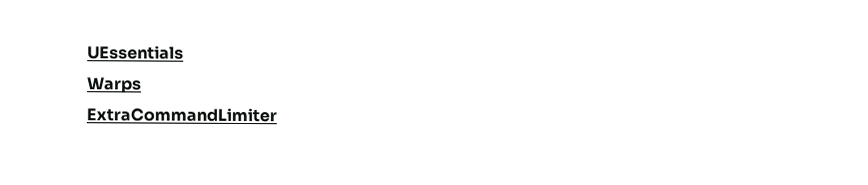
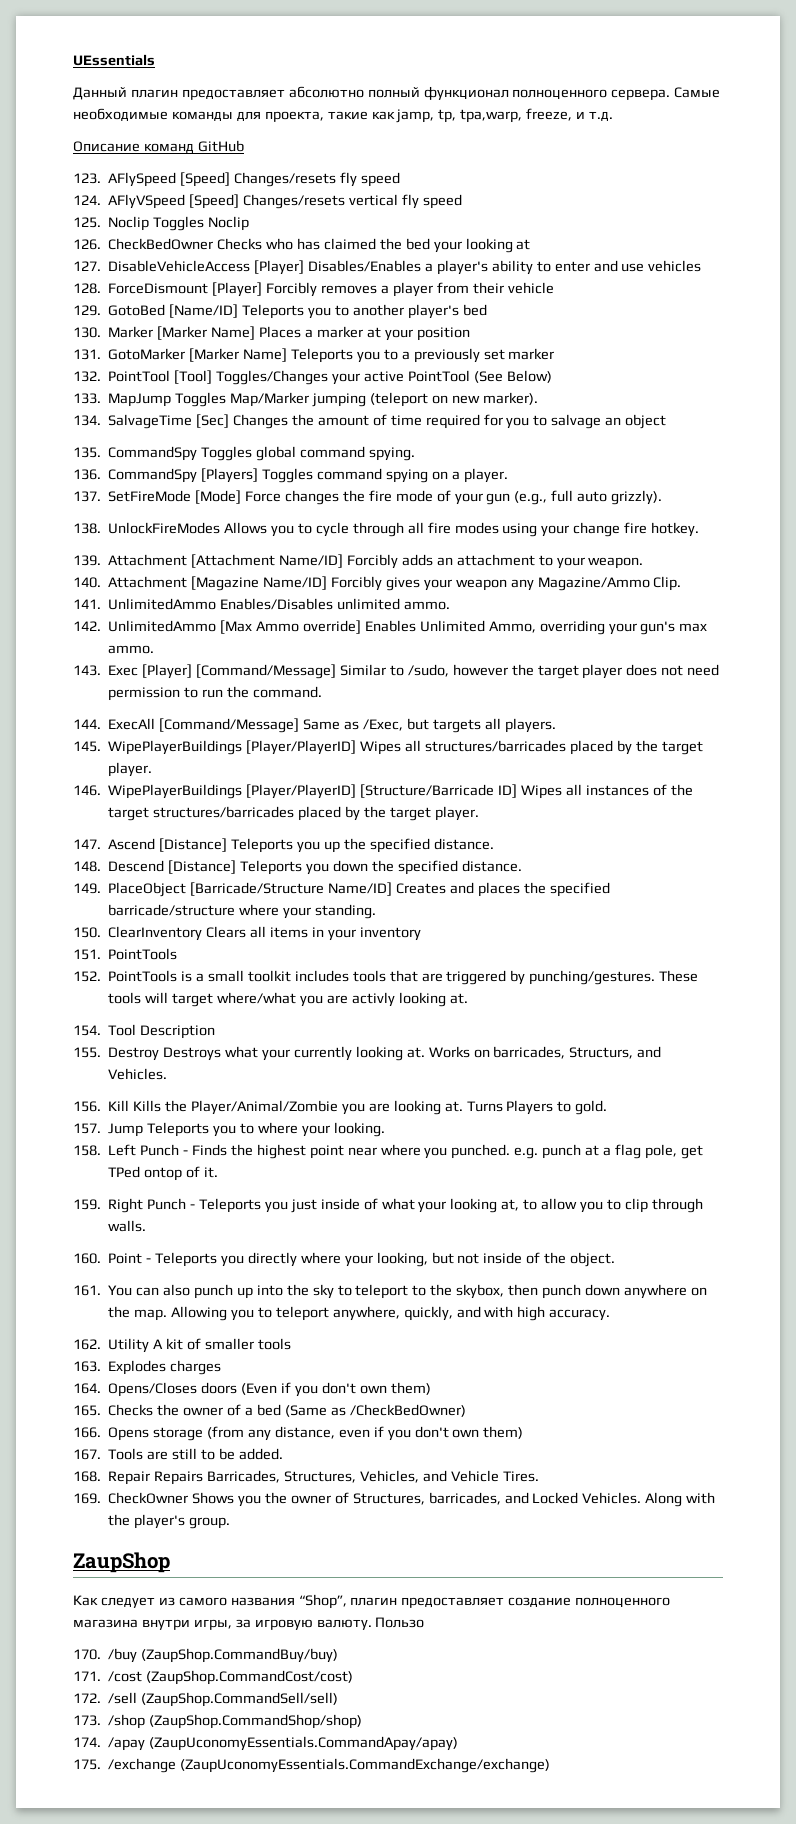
[86,77,142,94] [86,107,277,123] Warps // ExtraCommandLimiter -> [73,86,721,100] [73,108,614,123] [73,140,244,153] [73,172,400,187] [73,194,462,209] [73,216,250,231] [73,238,531,253] [73,260,702,275] [73,282,554,297] [73,304,487,319] [73,326,470,341] [73,348,555,363] [73,370,552,385] [73,392,538,407] [73,414,667,429] [73,446,415,461] [73,468,508,483] [73,490,663,505] [73,522,700,537] [73,554,644,569] [73,576,682,591] [73,598,450,610] [73,620,708,635] [108,645,155,654] [73,664,720,679] [108,686,322,701] [73,718,556,733] [73,740,703,755] [108,762,153,777] [73,784,693,799] [108,806,479,821] [73,838,494,853] [73,860,522,875] [73,882,610,897] [108,904,376,919] [73,926,421,941] [73,948,178,960] [73,970,699,985] [108,992,468,1007] [73,1024,216,1039] [73,1046,662,1061] [108,1068,168,1080] [73,1100,608,1115] [73,1122,385,1137] [73,1144,703,1159] [108,1166,218,1181] [73,1198,703,1213] [108,1220,147,1232] [73,1252,616,1267] [73,1284,707,1299] [108,1306,611,1321] [73,1338,291,1353] [73,1360,222,1375] [73,1382,431,1397] [73,1404,466,1417] [73,1426,524,1441] [73,1448,283,1460] [73,1470,539,1485] [73,1492,716,1507] [108,1514,231,1529] [73,1552,170,1573] [73,1594,671,1609] [73,1617,425,1630] [73,1648,339,1663] [73,1670,354,1685] [73,1692,339,1707] [73,1714,363,1729] [73,1736,459,1751] [73,1758,551,1773] Данный плагин предоставляет абсолютно полный функционал полноценного сервера. Самые необходимые команды для проекта, такие как jamp, tp, tpa,warp, freeze, и т.д. // Описание команд GitHub // 123. AFlySpeed [Speed] Changes/resets fly speed // 124. AFlyVSpeed [Speed] Changes/resets vertical fly speed // 125. Noclip Toggles Noclip // 126. CheckBedOwner Checks who has claimed the bed your looking at // 127. DisableVehicleAccess [Player] Disables/Enables a player's ability to enter and use vehicles // 128. ForceDismount [Player] Forcibly removes a player from their vehicle // 129. GotoBed [Name/ID] Teleports you to another player's bed // 130. Marker [Marker Name] Places a marker at your position // 131. GotoMarker [Marker Name] Teleports you to a previously set marker // 132. PointTool [Tool] Toggles/Changes your active PointTool (See Below) // 133. MapJump Toggles Map/Marker jumping (teleport on new marker). // 134. SalvageTime [Sec] Changes the amount of time required for you to salvage an object // 135. CommandSpy Toggles global command spying. // 136. CommandSpy [Players] Toggles command spying on a player. // 137. SetFireMode [Mode] Force changes the fire mode of your gun (e.g., full auto grizzly). // 138. UnlockFireModes Allows you to cycle through all fire modes using your change fire hotkey. // 139. Attachment [Attachment Name/ID] Forcibly adds an attachment to your weapon. // 140. Attachment [Magazine Name/ID] Forcibly gives your weapon any Magazine/Ammo Clip. // 141. UnlimitedAmmo Enables/Disables unlimited ammo. // 142. UnlimitedAmmo [Max Ammo override] Enables Unlimited Ammo, overriding your gun's max ammo. // 143. Exec [Player] [Command/Message] Similar to /sudo, however the target player does not need permission to run the command. // 144. ExecAll [Command/Message] Same as /Exec, but targets all players. // 145. WipePlayerBuildings [Player/PlayerID] Wipes all structures/barricades placed by the target player. // 146. WipePlayerBuildings [Player/PlayerID] [Structure/Barricade ID] Wipes all instances of the target structures/barricades placed by the target player. // 147. Ascend [Distance] Teleports you up the specified distance. // 148. Descend [Distance] Teleports you down the specified distance. // 149. PlaceObject [Barricade/Structure Name/ID] Creates and places the specified barricade/structure where your standing. // 150. ClearInventory Clears all items in your inventory // 151. PointTools // 152. PointTools is a small toolkit includes tools that are triggered by punching/gestures. These tools will target where/what you are activly looking at. // 154. Tool Description // 155. Destroy Destroys what your currently looking at. Works on barricades, Structurs, and Vehicles. // 156. Kill Kills the Player/Animal/Zombie you are looking at. Turns Players to gold. // 157. Jump Teleports you to where your looking. // 158. Left Punch - Finds the highest point near where you punched. e.g. punch at a flag pole, get TPed ontop of it. // 159. Right Punch - Teleports you just inside of what your looking at, to allow you to clip through walls. // 160. Point - Teleports you directly where your looking, but not inside of the object. // 161. You can also punch up into the sky to teleport to the skybox, then punch down anywhere on the map. Allowing you to teleport anywhere, quickly, and with high accuracy. // 162. Utility A kit of smaller tools // 163. Explodes charges // 164. Opens/Closes doors (Even if you don't own them) // 165. Checks the owner of a bed (Same as /CheckBedOwner) // 166. Opens storage (from any distance, even if you don't own them) // 167. Tools are still to be added. // 168. Repair Repairs Barricades, Structures, Vehicles, and Vehicle Tires. // 169. CheckOwner Shows you the owner of Structures, barricades, and Locked Vehicles. Along with the player's group. // ZaupShop // Как следует из самого названия “Shop”, плагин предоставляет создание полноценного магазина внутри игры, за игровую валюту. Пользо // 170. /buy (ZaupShop.CommandBuy/buy) // 171. /cost (ZaupShop.CommandCost/cost) // 172. /sell (ZaupShop.CommandSell/sell) // 173. /shop (ZaupShop.CommandShop/shop) // 174. /apay (ZaupUconomyEssentials.CommandApay/apay) // 175. /exchange (ZaupUconomyEssentials.CommandExchange/exchange)

